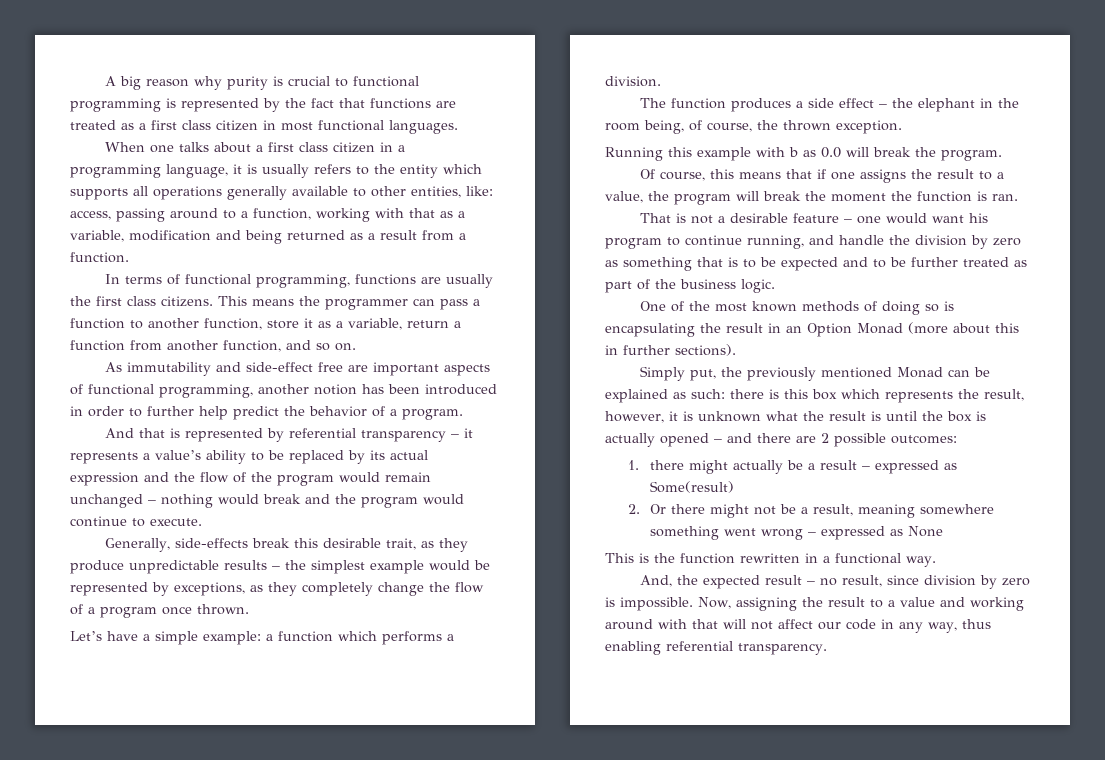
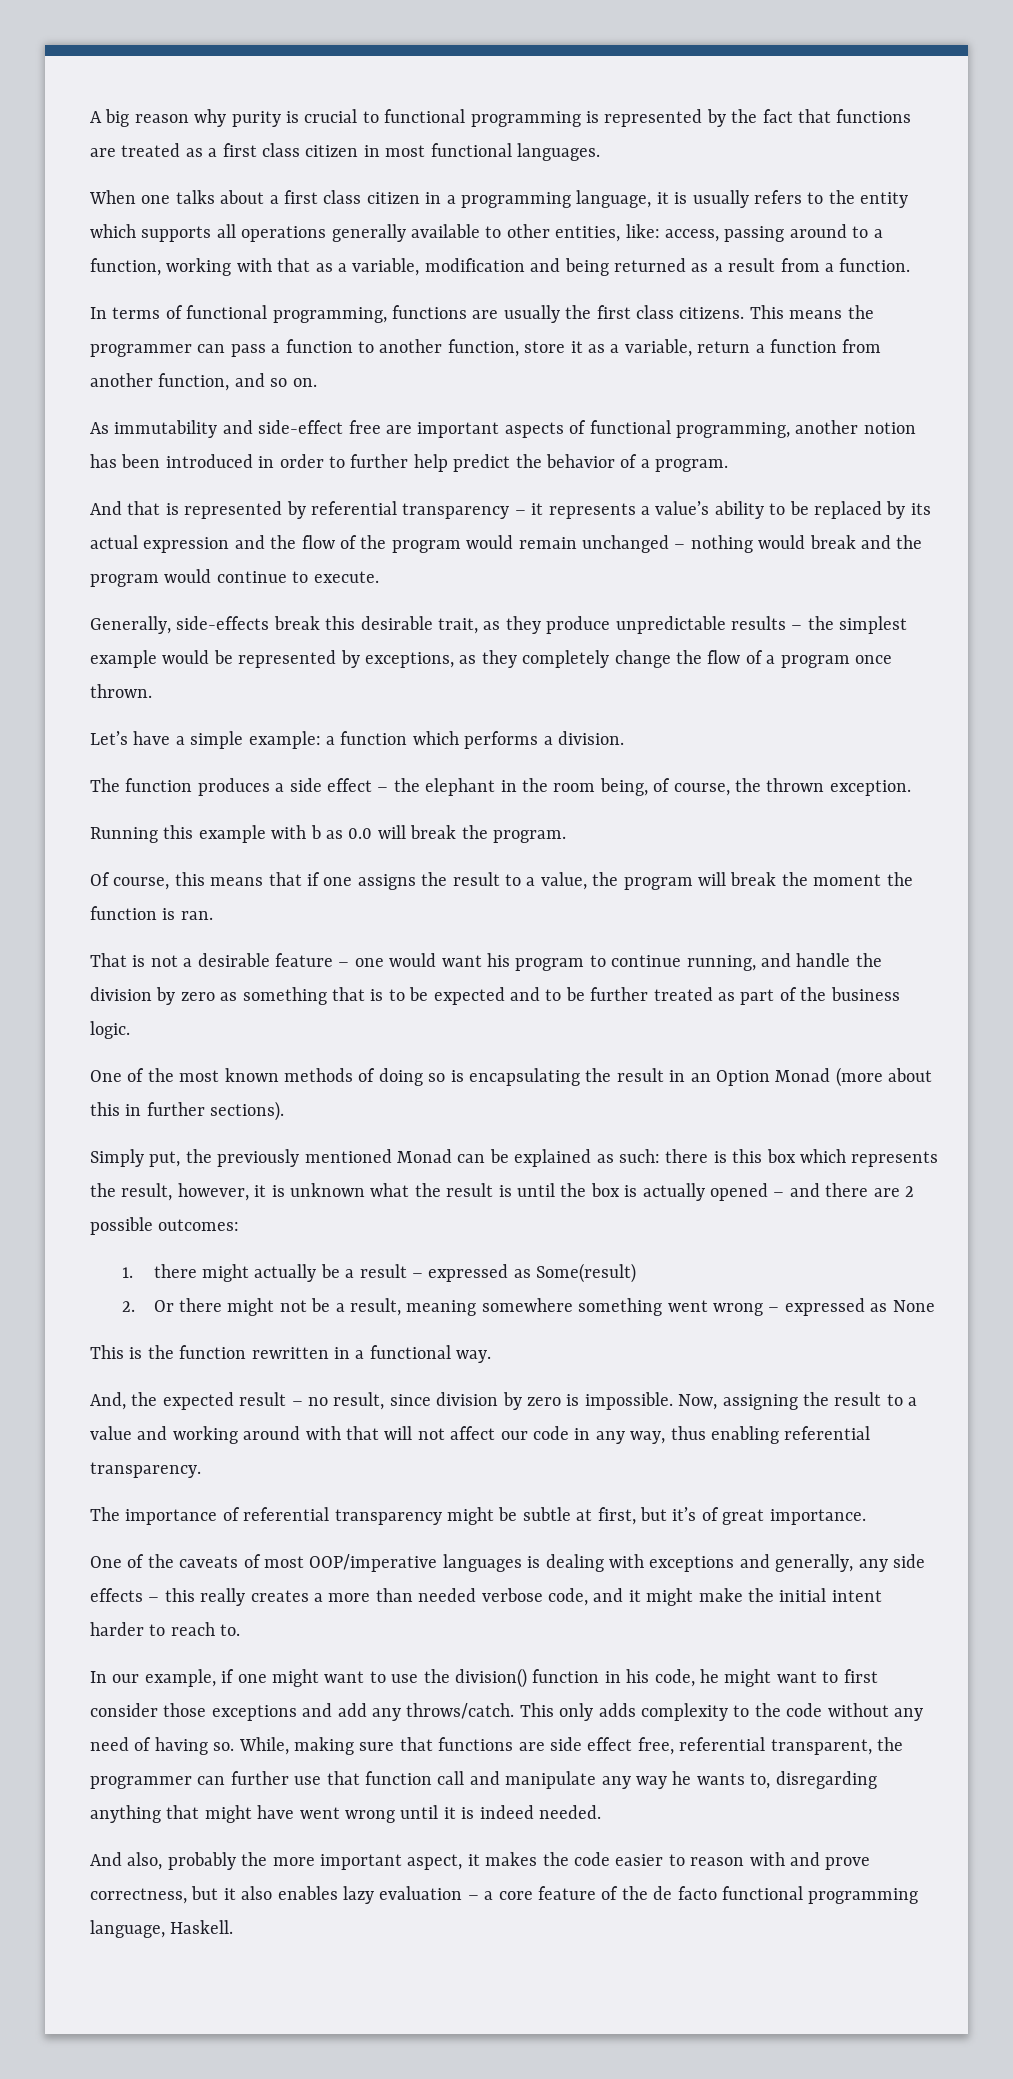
(827, 649) none -> [90,1507,866,1525] [90,1554,925,1572] [90,1588,882,1606] [90,1622,241,1636] [90,1668,878,1688] [90,1703,923,1721] [90,1737,903,1755] [90,1771,877,1789] [90,1805,601,1823] [90,1852,871,1870] [90,1886,919,1904] [90,1920,234,1938] // The importance of referential transparency might be subtle at first, but it’s of great importance. // One of the caveats of most OOP/imperative languages is dealing with exceptions and generally, any side effects – this really creates a more than needed verbose code, and it might make the initial intent harder to reach to. // In our example, if one might want to use the division() function in his code, he might want to first consider those exceptions and add any throws/catch. This only adds complexity to the code without any need of having so. While, making sure that functions are side effect free, referential transparent, the programmer can further use that function call and manipulate any way he wants to, disregarding anything that might have went wrong until it is indeed needed. // And also, probably the more important aspect, it makes the code easier to reason with and prove correctness, but it also enables lazy evaluation – a core feature of the de facto functional programming language, Haskell.

